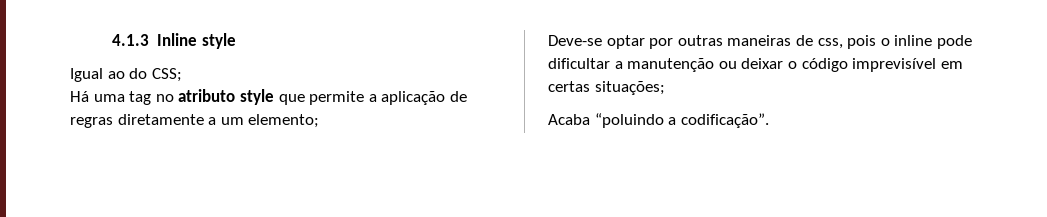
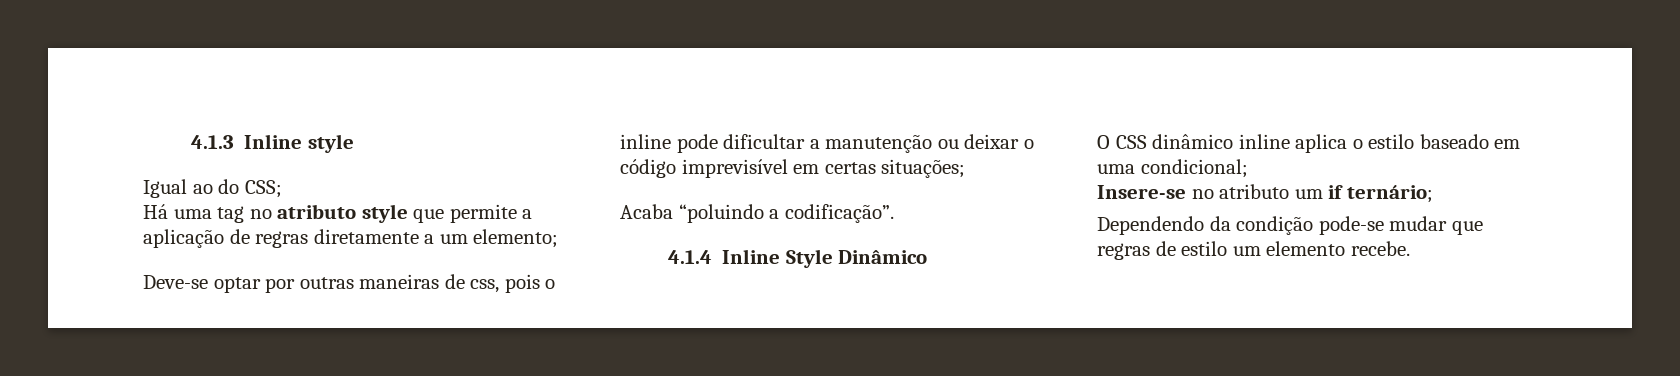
(769, 120) none -> [667,249,928,268] [1097,134,1521,153] [1097,159,1248,178] [1097,184,1433,203] [1097,216,1483,235] [1097,241,1410,260] // 4.1.4 Inline Style Dinâmico // O CSS dinâmico inline aplica o estilo baseado em uma condicional; // Insere-se no atributo um if ternário; // Dependendo da condição pode-se mudar que regras de estilo um elemento recebe.

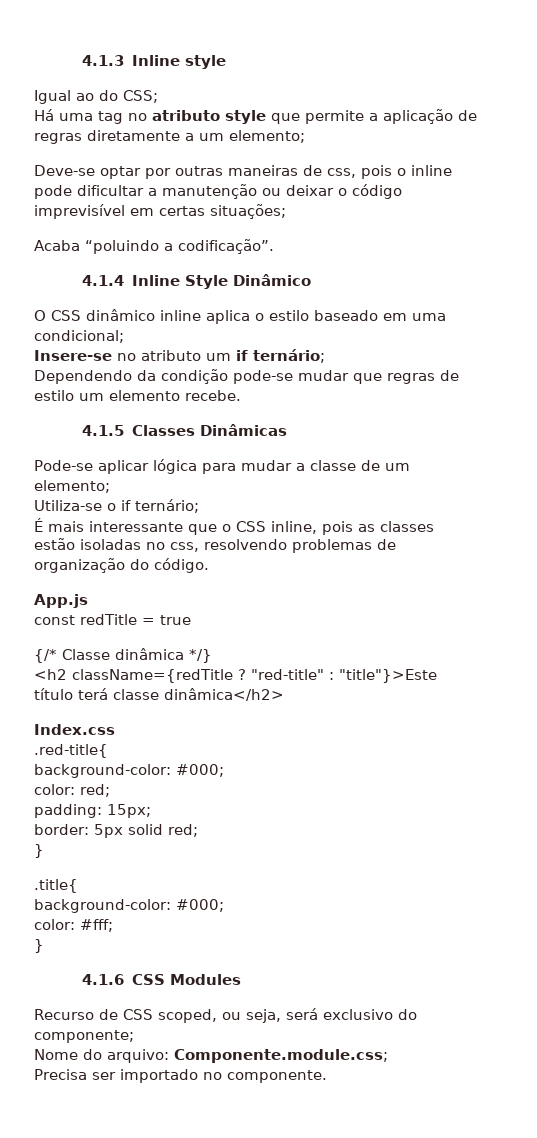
(1410, 248) none -> [82,424,287,436] [34,459,410,474] [34,480,110,493] [34,499,199,513] [34,518,434,535] [34,538,396,553] [34,558,209,573] [34,594,88,608] [34,614,191,625] [34,648,212,663] [34,669,437,683] [34,688,284,701] [34,724,115,735] [34,744,108,758] [34,764,224,778] [34,784,110,797] [34,804,151,818] [34,824,198,838] [34,844,44,858] [34,879,78,893] [34,899,224,913] [34,919,113,932] [34,939,44,953] [82,974,241,985] [34,1008,417,1023] [34,1030,134,1043] [34,1049,388,1063] [34,1069,327,1083] // 4.1.5 Classes Dinâmicas // Pode-se aplicar lógica para mudar a classe de um elemento; // Utiliza-se o if ternário; // É mais interessante que o CSS inline, pois as classes estão isoladas no css, resolvendo problemas de organização do código. // App.js // const redTitle = true // {/* Classe dinâmica */} // <h2 className={redTitle ? "red-title" : "title"}>Este título terá classe dinâmica</h2> // Index.css // .red-title{ // background-color: #000; // color: red; // padding: 15px; // border: 5px solid red; // } // .title{ // background-color: #000; // color: #fff; // } // 4.1.6 CSS Modules // Recurso de CSS scoped, ou seja, será exclusivo do componente; // Nome do arquivo: Componente.module.css; // Precisa ser importado no componente.

